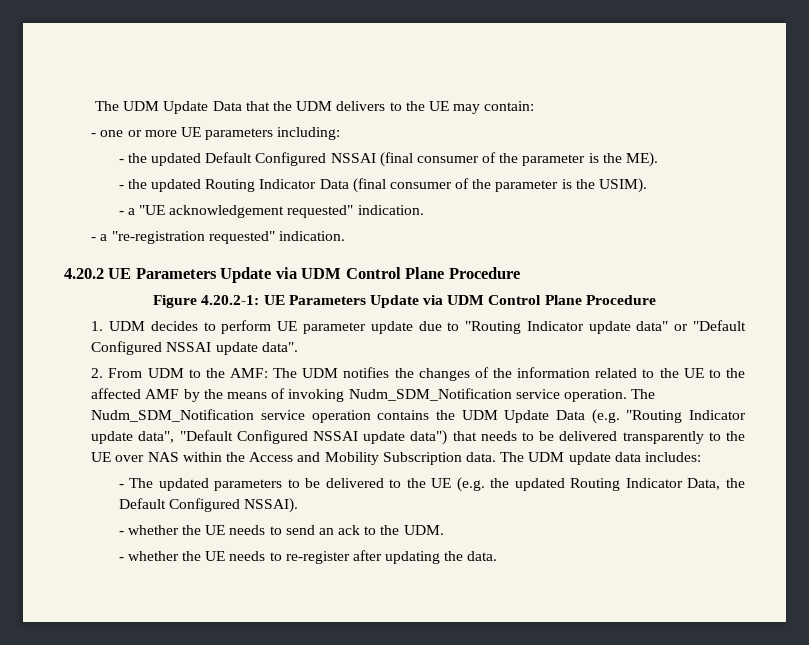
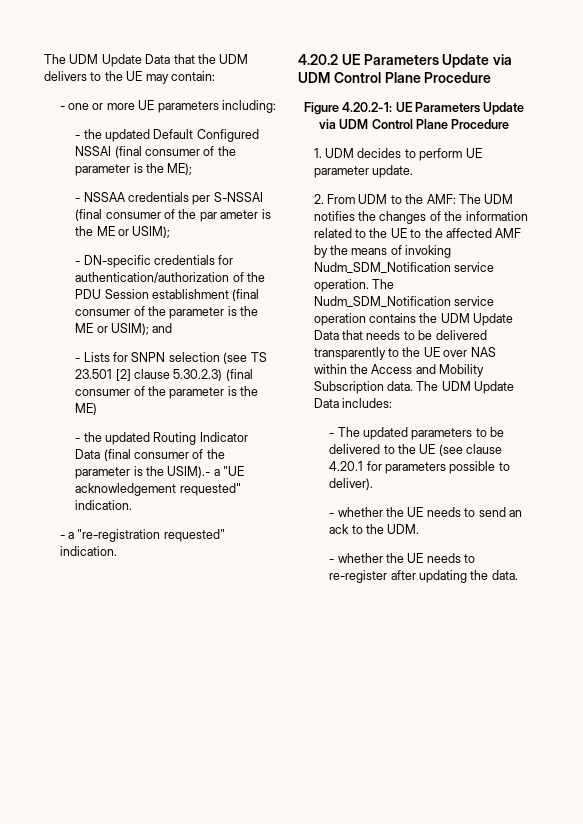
[625,152,658,167] ME). -> [167,163,193,175] [75,192,263,205] [75,209,271,222] [75,226,171,238] [75,255,234,268] [75,272,266,283] [75,289,260,301] [75,306,259,319] [75,323,173,335] [75,352,267,364] [75,369,253,381] [75,386,259,399] [75,403,98,415] ME); // - NSSAA credentials per S-NSSAI (final consumer of the par ameter is the ME or USIM); // - DN-specific credentials for authentication/authorization of the PDU Session establishment (final consumer of the parameter is the ME or USIM); and // - Lists for SNPN selection (see TS 23.501 [2] clause 5.30.2.3) (final consumer of the parameter is the ME)
[598,178,647,193] [118,211,124,215] USIM). // - -> [167,466,211,478] USIM).-
[370,320,746,334] [91,341,298,355] update due to "Routing Indicator update data" or "Default Configured NSSAI update data". -> [372,165,414,178] update.
[591,409,746,424] [91,430,448,445] (e.g. "Routing Indicator update data", "Default Configured NSSAI update data") -> (339, 335) none
[568,452,641,465] update data -> [474,381,515,394] [313,398,339,408] Update Data
[456,477,745,492] [118,498,298,513] (e.g. the updated Routing Indicator Data, the Default Configured NSSAI). -> [438,444,503,456] [329,461,510,474] [329,478,374,490] (see clause 4.20.1 for parameters possible to deliver).

